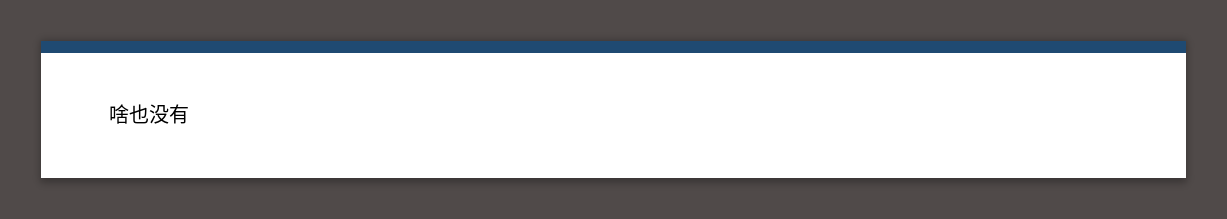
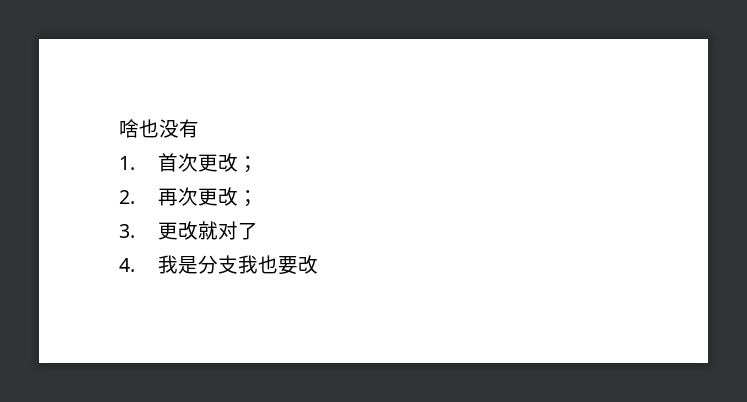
(189, 114) none -> [119,153,258,173] [119,187,258,207] [119,221,258,240] [119,255,318,275] // 1.首次更改； // 2.再次更改； // 3.更改就对了 // 4.我是分支我也要改

